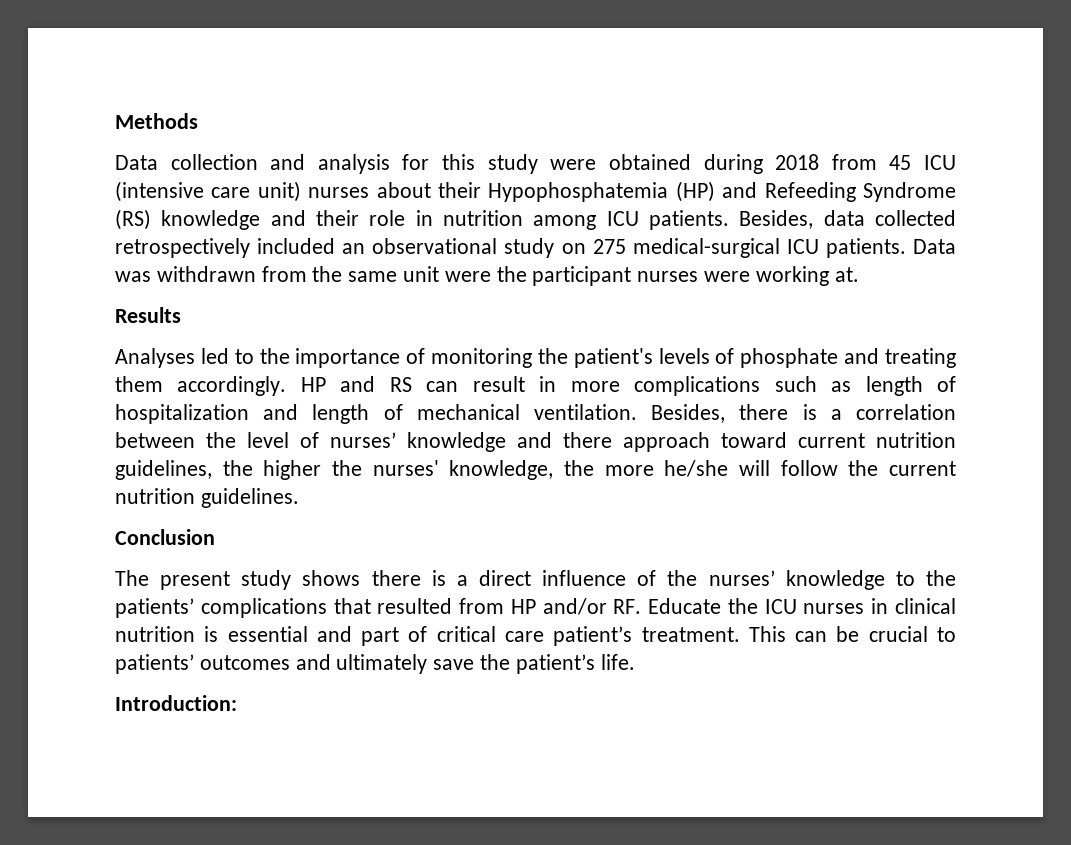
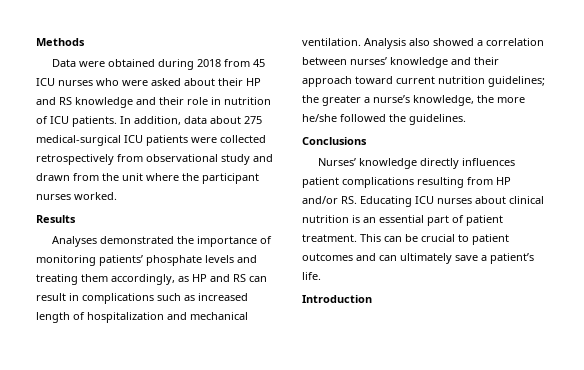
[170,154,538,174] collection and analysis for this study -> (77, 63) none
[115,181,956,202] [115,209,151,230] (intensive care unit) nurses about their Hypophosphatemia (HP) and Refeeding Syndrome (RS) -> [58,78,261,86] [36,97,72,105] nurses who were asked about their HP and RS
[533,210,956,230] [115,238,957,258] [115,266,859,286] among ICU patients. Besides, data collected retrospectively included an observational study on 275 medical-surgical ICU patients. Data was withdrawn from the same unit were the participant nurses were working at. -> [36,116,262,127] [36,135,266,146] [36,154,273,165] [36,173,259,184] [36,192,117,200] of ICU patients. In addition, data about 275 medical-surgical ICU patients were collected retrospectively from observational study and drawn from the unit where the participant nurses worked.
[200,348,254,364] led to -> [100,236,175,244] demonstrated
[537,348,839,368] the patient's levels of phosphate -> [99,255,234,266] patients’ phosphate levels
[177,376,287,396] accordingly. -> [111,274,189,285] accordingly, as
[570,381,620,392] more -> (79, 297) none
(852, 386) none -> [198,293,248,301] increased
[312,404,957,424] [115,432,319,448] length of mechanical ventilation. Besides, there is a correlation between the level of -> [190,312,248,320] [302,38,544,49] [302,57,347,65] mechanical ventilation. Analysis also showed a correlation between
[563,432,612,448] there -> [474,57,499,65] their
[115,460,956,480] [115,488,299,508] [115,529,215,545] [115,570,956,590] [115,598,889,618] guidelines, the higher the nurses' knowledge, the more he/she will follow the current nutrition guidelines. // Conclusion // The present study shows there is a direct influence of the nurses’ knowledge to the patients’ complications that resulted from HP and/or RF. Educate the ICU nurses in -> [488,76,545,87] [302,95,525,106] [302,114,466,125] [302,137,367,145] [318,158,516,169] [302,177,511,188] [302,196,506,207] guidelines; the greater a nurse’s knowledge, the more he/she followed the guidelines. // Conclusions // Nurses’ knowledge directly influences patient complications resulting from HP and/or RS. Educating ICU nurses about
[227,626,633,646] essential and part of critical care patient’s -> [363,215,503,226] an essential part of patient
[115,654,194,674] patients’ -> [472,234,509,245] patient
(331, 662) none -> [379,255,397,261] can
[480,654,511,670] the -> [481,255,487,261] a
[115,695,237,711] Introduction: -> [302,295,372,303] Introduction

